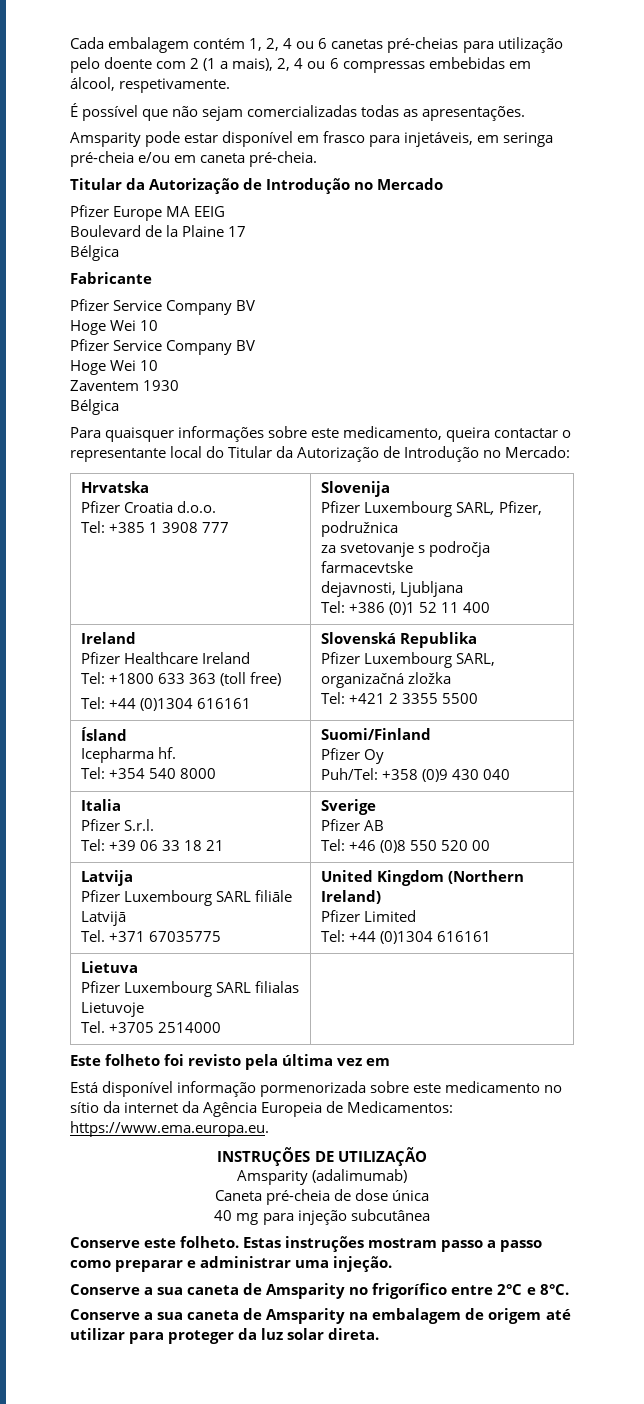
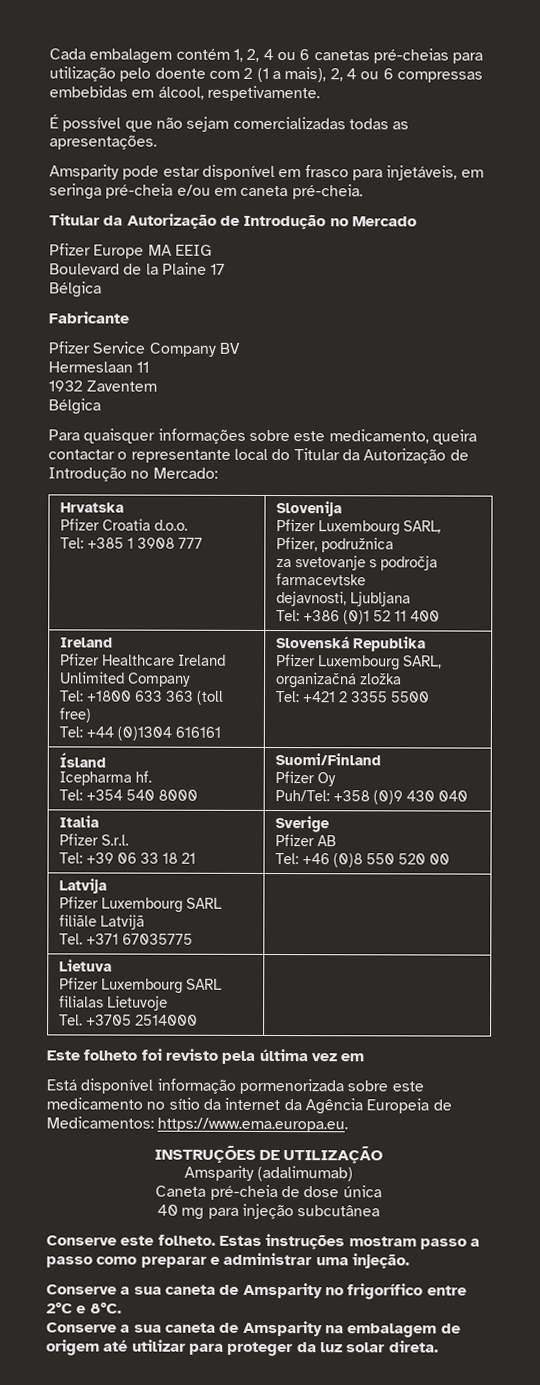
[70,320,159,335] [70,339,256,355] [70,360,159,375] Hoge Wei 10 // Pfizer Service Company BV // Hoge Wei 10 // -> [48,361,150,373] [48,380,83,392] Hermeslaan 11 // 1932
[143,380,180,391] 1930 -> (158, 386) none
(251, 658) none -> [60,671,192,687] Unlimited Company
[321,870,525,886] [321,890,382,904] [321,910,417,922] [321,930,492,944] United Kingdom (Northern Ireland) // Pfizer Limited // Tel: +44 (0)1304 616161 -> (194, 939) none

